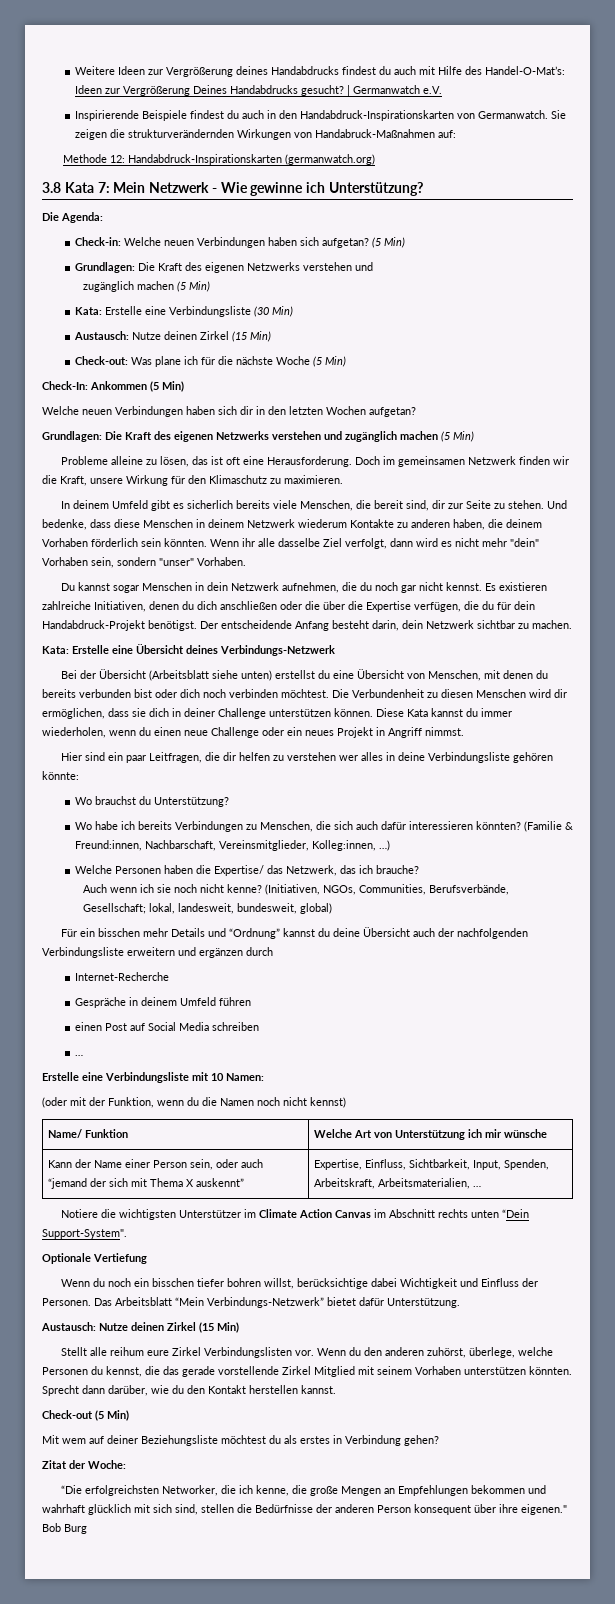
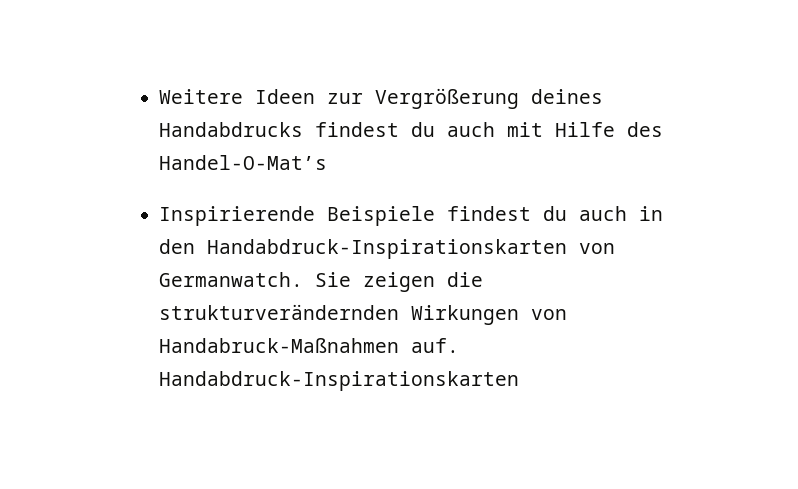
[484,66,565,75] [74,85,442,96] Handel-O-Mat’s: Ideen zur Vergrößerung Deines Handabdrucks gesucht? | Germanwatch e.V. -> [158,155,327,170] Handel-O-Mat’s
[437,130,456,138] [62,154,375,165] [42,182,424,196] [42,212,103,223] [74,237,405,248] [74,262,373,273] [83,281,211,292] [74,306,293,317] [73,331,271,342] [74,356,346,367] [42,381,184,392] [42,406,416,417] [42,431,474,442] [61,456,570,467] [42,475,343,486] [61,500,568,511] [42,519,542,530] [42,538,539,549] [42,557,246,568] [61,582,548,593] [42,601,535,612] [42,620,572,631] [42,644,335,656] [61,669,549,681] [42,689,567,698] [42,708,512,719] [42,727,464,738] [61,752,554,763] [42,771,79,780] [74,796,229,807] [74,821,573,832] [74,840,390,851] [74,865,419,876] [83,884,510,895] [83,903,333,914] [61,927,529,939] [42,947,273,958] [74,972,169,981] [74,997,251,1008] [74,1022,259,1031] [74,1055,83,1056] [42,1072,264,1083] [42,1097,346,1108] [47,1129,128,1138] [313,1129,547,1140] [47,1159,263,1170] [47,1178,244,1189] [313,1159,549,1170] [313,1178,481,1189] [61,1209,530,1220] [42,1229,127,1239] [42,1253,147,1264] [61,1278,539,1289] [42,1297,460,1308] [41,1322,239,1333] [61,1347,554,1358] [42,1366,572,1377] [42,1385,336,1396] [42,1410,129,1421] [42,1435,439,1446] [42,1460,126,1469] [61,1485,547,1496] [42,1504,567,1515] [42,1523,87,1534] auf: // Methode 12: Handabdruck-Inspirationskarten (germanwatch.org) // 3.8 Kata 7: Mein Netzwerk - Wie gewinne ich Unterstützung? // Die Agenda: // Check-in: Welche neuen Verbindungen haben sich aufgetan? (5 Min) // Grundlagen: Die Kraft des eigenen Netzwerks verstehen und // zugänglich machen (5 Min) // Kata: Erstelle eine Verbindungsliste (30 Min) // Austausch: Nutze deinen Zirkel (15 Min) // Check-out: Was plane ich für die nächste Woche (5 Min) // Check-In: Ankommen (5 Min) // Welche neuen Verbindungen haben sich dir in den letzten Wochen aufgetan? // Grundlagen: Die Kraft des eigenen Netzwerks verstehen und zugänglich machen (5 Min) // Probleme alleine zu lösen, das ist oft eine Herausforderung. Doch im gemeinsamen Netzwerk finden wir die Kraft, unsere Wirkung für den Klimaschutz zu maximieren. // In deinem Umfeld gibt es sicherlich bereits viele Menschen, die bereit sind, dir zur Seite zu stehen. Und bedenke, dass diese Menschen in deinem Netzwerk wiederum Kontakte zu anderen haben, die deinem Vorhaben förderlich sein könnten. Wenn ihr alle dasselbe Ziel verfolgt, dann wird es nicht mehr "dein" Vorhaben sein, sondern "unser" Vorhaben. // Du kannst sogar Menschen in dein Netzwerk aufnehmen, die du noch gar nicht kennst. Es existieren zahlreiche Initiativen, denen du dich anschließen oder die über die Expertise verfügen, die du für dein Handabdruck-Projekt benötigst. Der entscheidende Anfang besteht darin, dein Netzwerk sichtbar zu machen. // Kata: Erstelle eine Übersicht deines Verbindungs-Netzwerk // Bei der Übersicht (Arbeitsblatt siehe unten) erstellst du eine Übersicht von Menschen, mit denen du bereits verbunden bist oder dich noch verbinden möchtest. Die Verbundenheit zu diesen Menschen wird dir ermöglichen, dass sie dich in deiner Challenge unterstützen können. Diese Kata kannst du immer wiederholen, wenn du einen neue Challenge oder ein neues Projekt in Angriff nimmst. // Hier sind ein paar Leitfragen, die dir helfen zu verstehen wer alles in deine Verbindungsliste gehören könnte: // Wo brauchst du Unterstützung? // Wo habe ich bereits Verbindungen zu Menschen, die sich auch dafür interessieren könnten? (Familie & Freund:innen, Nachbarschaft, Vereinsmitglieder, Kolleg:innen, …) // Welche Personen haben die Expertise/ das Netzwerk, das ich brauche? // Auch wenn ich sie noch nicht kenne? (Initiativen, NGOs, Communities, Berufsverbände, Gesellschaft; lokal, landesweit, bundesweit, global) // Für ein bisschen mehr Details und “Ordnung” kannst du deine Übersicht auch der nachfolgenden Verbindungsliste erweitern und ergänzen durch // Internet-Recherche // Gespräche in deinem Umfeld führen // einen Post auf Social Media schreiben // … // Erstelle eine Verbindungsliste mit 10 Namen: // (oder mit der Funktion, wenn du die Namen noch nicht kennst) // Name/ Funktion | Welche Art von Unterstützung ich mir wünsche // Kann der Name einer Person sein, oder auch “jemand der sich mit Thema X auskennt” | Expertise, Einfluss, Sichtbarkeit, Input, Spenden, Arbeitskraft, Arbeitsmaterialien, … // Notiere die wichtigsten Unterstützer im Climate Action Canvas im Abschnitt rechts unten “Dein Support-System". // Optionale Vertiefung // Wenn du noch ein bisschen tiefer bohren willst, berücksichtige dabei Wichtigkeit und Einfluss der Personen. Das Arbeitsblatt “Mein Verbindungs-Netzwerk” bietet dafür Unterstützung. // Austausch: Nutze deinen Zirkel (15 Min) // Stellt alle reihum eure Zirkel Verbindungslisten vor. Wenn du den anderen zuhörst, überlege, welche Personen du kennst, die das gerade vorstellende Zirkel Mitglied mit seinem Vorhaben unterstützen könnten. Sprecht dann darüber, wie du den Kontakt herstellen kannst. // Check-out (5 Min) // Mit wem auf deiner Beziehungsliste möchtest du als erstes in Verbindung gehen? // Zitat der Woche: // “Die erfolgreichsten Networker, die ich kenne, die große Mengen an Empfehlungen bekommen und wahrhaft glücklich mit sich sind, stellen die Bedürfnisse der anderen Person konsequent über ihre eigenen." Bob Burg -> [410,338,459,353] [158,371,519,391] auf. Handabdruck-Inspirationskarten

